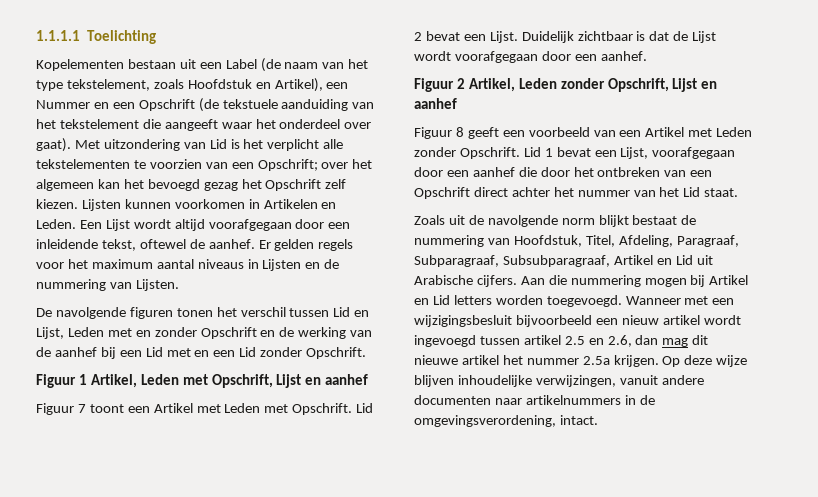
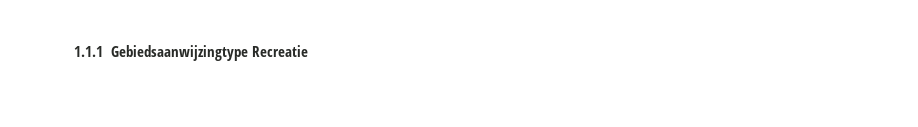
[36,30,157,44] [36,58,369,72] [36,78,349,92] [36,98,375,112] [36,119,372,131] [36,138,344,152] [36,159,373,171] [36,179,347,191] [36,199,337,211] [36,219,351,231] [36,239,354,251] [36,259,340,271] [36,279,179,291] [36,307,370,319] [36,327,373,339] [36,347,367,359] [36,374,369,388] [36,403,374,415] [414,31,717,43] [414,51,647,63] [414,78,718,92] [414,98,457,109] [414,127,753,139] [414,147,736,159] [414,167,713,177] [414,187,739,199] [414,215,697,227] [414,235,739,247] [414,255,713,267] [414,275,749,287] [414,295,735,307] [414,315,741,327] [414,335,709,347] [414,355,748,367] [414,375,704,387] [414,395,655,405] [414,415,598,427] 1.1.1.1 Toelichting // Kopelementen bestaan uit een Label (de naam van het type tekstelement, zoals Hoofdstuk en Artikel), een Nummer en een Opschrift (de tekstuele aanduiding van het tekstelement die aangeeft waar het onderdeel over gaat). Met uitzondering van Lid is het verplicht alle tekstelementen te voorzien van een Opschrift; over het algemeen kan het bevoegd gezag het Opschrift zelf kiezen. Lijsten kunnen voorkomen in Artikelen en Leden. Een Lijst wordt altijd voorafgegaan door een inleidende tekst, oftewel de aanhef. Er gelden regels voor het maximum aantal niveaus in Lijsten en de nummering van Lijsten. // De navolgende figuren tonen het verschil tussen Lid en Lijst, Leden met en zonder Opschrift en de werking van de aanhef bij een Lid met en een Lid zonder Opschrift. // Figuur 1 Artikel, Leden met Opschrift, Lijst en aanhef // Figuur 7 toont een Artikel met Leden met Opschrift. Lid 2 bevat een Lijst. Duidelijk zichtbaar is dat de Lijst wordt voorafgegaan door een aanhef. // Figuur 2 Artikel, Leden zonder Opschrift, Lijst en aanhef // Figuur 8 geeft een voorbeeld van een Artikel met Leden zonder Opschrift. Lid 1 bevat een Lijst, voorafgegaan door een aanhef die door het ontbreken van een Opschrift direct achter het nummer van het Lid staat. // Zoals uit de navolgende norm blijkt bestaat de nummering van Hoofdstuk, Titel, Afdeling, Paragraaf, Subparagraaf, Subsubparagraaf, Artikel en Lid uit Arabische cijfers. Aan die nummering mogen bij Artikel en Lid letters worden toegevoegd. Wanneer met een wijzigingsbesluit bijvoorbeeld een nieuw artikel wordt ingevoegd tussen artikel 2.5 en 2.6, dan mag dit nieuwe artikel het nummer 2.5a krijgen. Op deze wijze blijven inhoudelijke verwijzingen, vanuit andere documenten naar artikelnummers in de omgevingsverordening, intact. -> [74,45,308,61] 1.1.1 Gebiedsaanwijzingtype Recreatie

